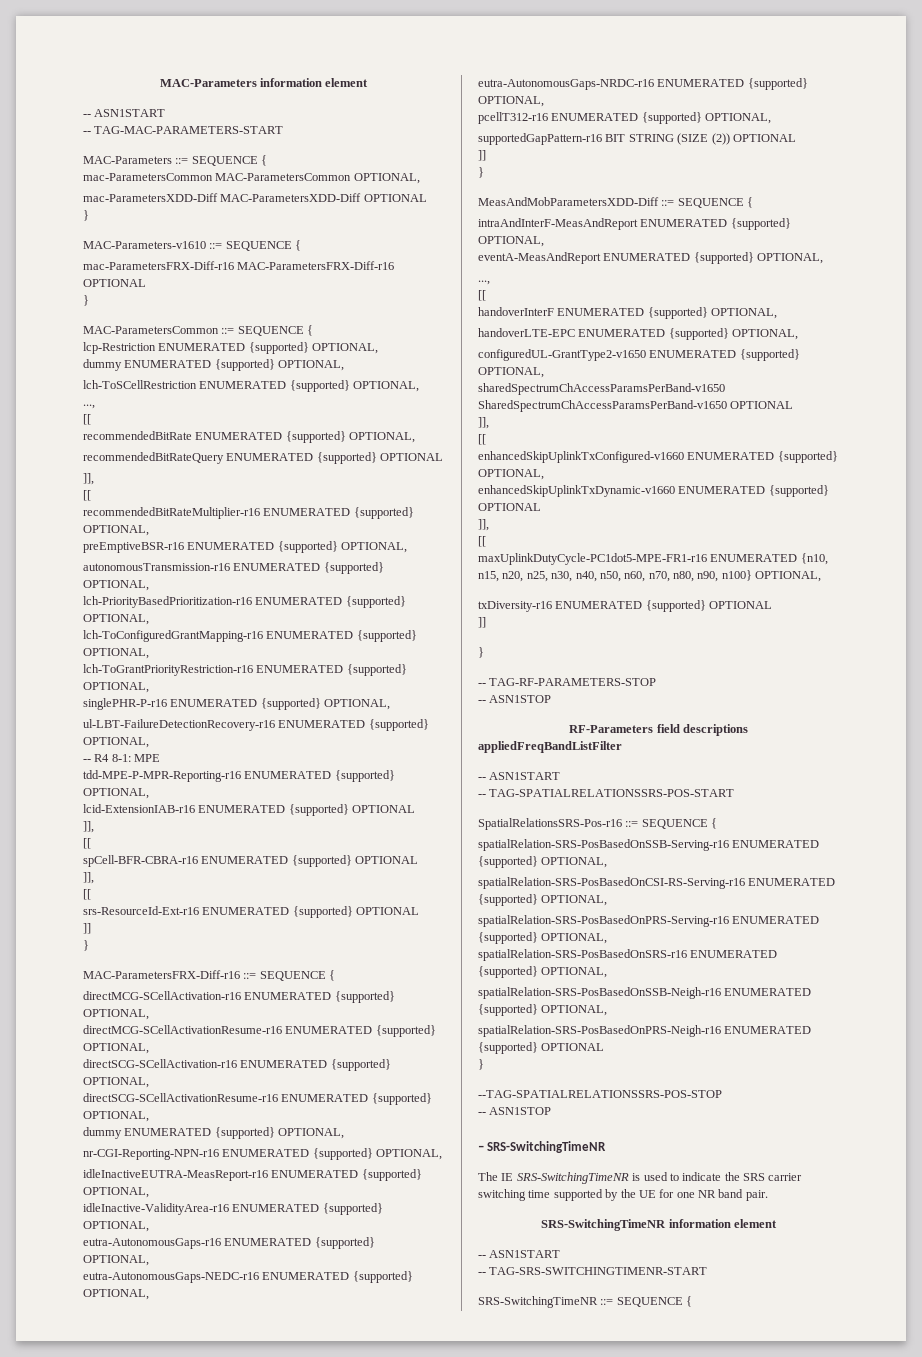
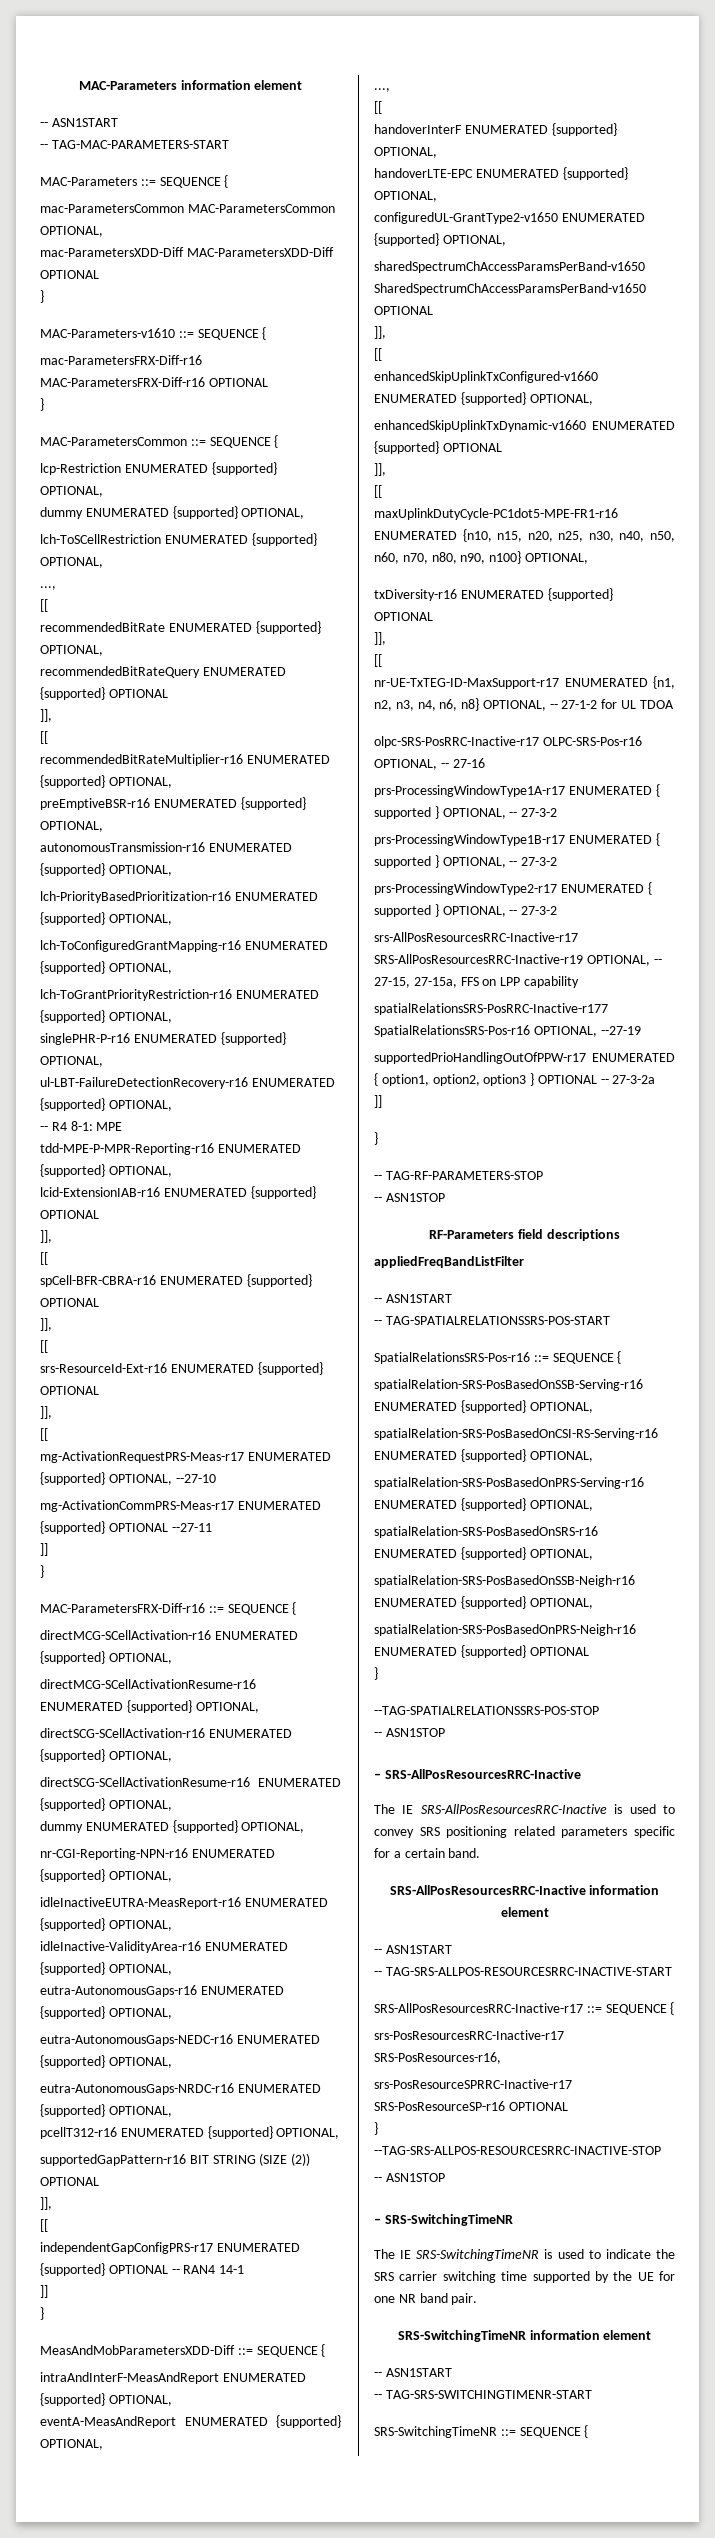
(420, 911) none -> [40,1406,52,1419] [40,1428,48,1441] [40,1451,331,1463] [40,1472,216,1485] [40,1500,321,1512] [40,1521,212,1534] // ]], // [[ // mg-ActivationRequestPRS-Meas-r17 ENUMERATED {supported} OPTIONAL, --27-10 // mg-ActivationCommPRS-Meas-r17 ENUMERATED {supported} OPTIONAL --27-11
(796, 138) none -> [40,2197,52,2210] [40,2219,48,2232] [40,2242,300,2254] [40,2263,245,2276] // ]], // [[ // independentGapConfigPRS-r17 ENUMERATED {supported} OPTIONAL -- RAN4 14-1
(773, 605) none -> [374,632,386,645] [374,654,382,667] [374,676,675,689] [374,698,674,711] [374,736,642,748] [374,758,485,770] [374,784,660,797] [374,806,558,819] [374,833,660,846] [374,855,558,868] [374,882,652,895] [374,904,558,917] [374,932,578,942] [374,954,662,966] [374,976,579,988] [374,1003,608,1015] [374,1025,641,1037] [374,1052,675,1064] [374,1073,656,1086] // ]], // [[ // nr-UE-TxTEG-ID-MaxSupport-r17 ENUMERATED {n1, n2, n3, n4, n6, n8} OPTIONAL, -- 27-1-2 for UL TDOA // olpc-SRS-PosRRC-Inactive-r17 OLPC-SRS-Pos-r16 OPTIONAL, -- 27-16 // prs-ProcessingWindowType1A-r17 ENUMERATED { supported } OPTIONAL, -- 27-3-2 // prs-ProcessingWindowType1B-r17 ENUMERATED { supported } OPTIONAL, -- 27-3-2 // prs-ProcessingWindowType2-r17 ENUMERATED { supported } OPTIONAL, -- 27-3-2 // srs-AllPosResourcesRRC-Inactive-r17 SRS-AllPosResourcesRRC-Inactive-r19 OPTIONAL, -- 27-15, 27-15a, FFS on LPP capability // spatialRelationsSRS-PosRRC-Inactive-r177 SpatialRelationsSRS-Pos-r16 OPTIONAL, --27-19 // supportedPrioHandlingOutOfPPW-r17 ENUMERATED { option1, option2, option3 } OPTIONAL -- 27-3-2a
(552, 1111) none -> [374,1769,581,1779] [374,1804,675,1814] [374,1826,675,1838] [374,1848,481,1858] [389,1885,660,1895] [500,1907,549,1917] [374,1945,452,1954] [374,1967,672,1976] [374,2002,675,2015] [374,2030,564,2040] [374,2052,501,2064] [374,2079,572,2089] [374,2101,568,2111] [374,2122,378,2135] [374,2146,661,2155] [374,2173,445,2182] // – SRS-AllPosResourcesRRC-Inactive // The IE SRS-AllPosResourcesRRC-Inactive is used to convey SRS positioning related parameters specific for a certain band. // SRS-AllPosResourcesRRC-Inactive information element // -- ASN1START // -- TAG-SRS-ALLPOS-RESOURCESRRC-INACTIVE-START // SRS-AllPosResourcesRRC-Inactive-r17 ::= SEQUENCE { // srs-PosResourcesRRC-Inactive-r17 SRS-PosResources-r16, // srs-PosResourceSPRRC-Inactive-r17 SRS-PosResourceSP-r16 OPTIONAL // } // --TAG-SRS-ALLPOS-RESOURCESRRC-INACTIVE-STOP // -- ASN1STOP

